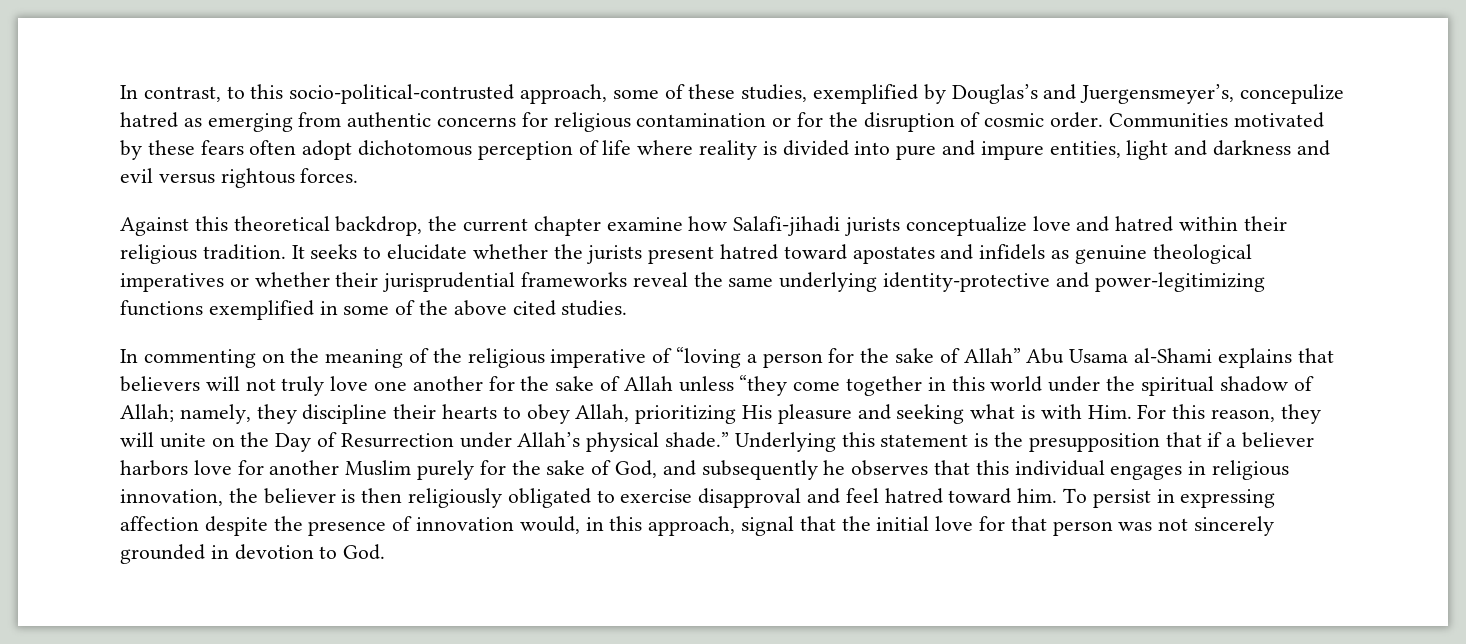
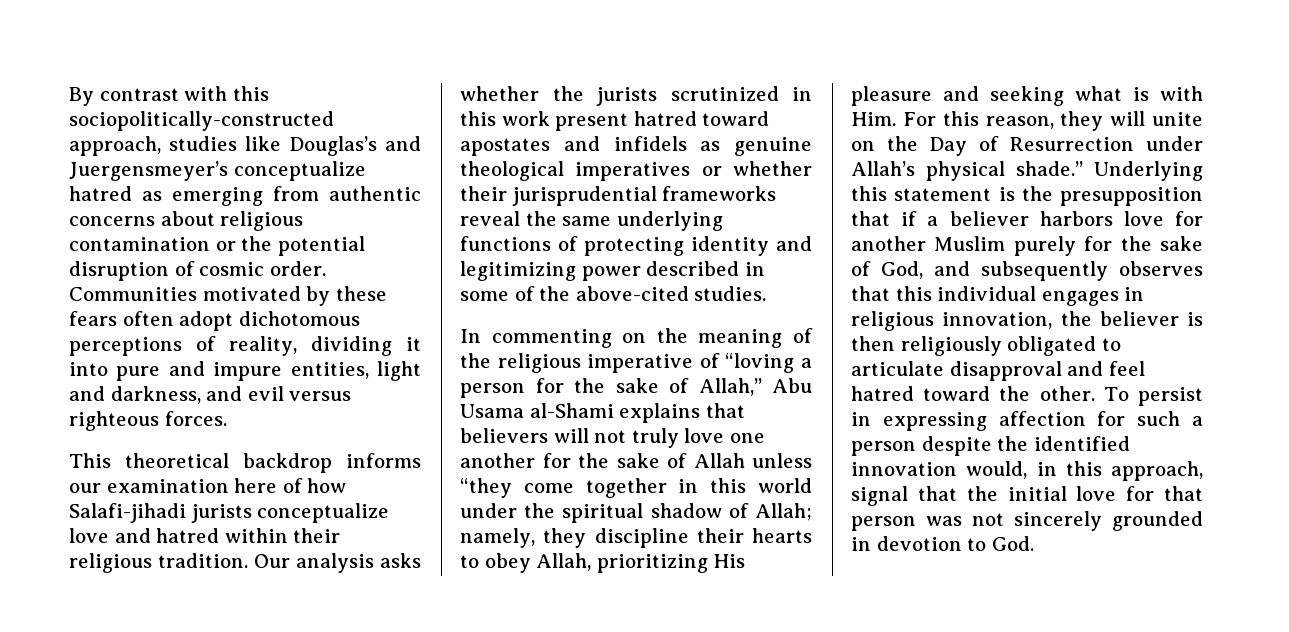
[120,84,1345,104] In contrast, to this socio-political-contrusted approach, some of these studies, exemplified by Douglas’s and Juergensmeyer’s, concepulize -> [69,86,269,106] [69,111,334,131] [69,136,421,156] [69,161,366,181] By contrast with this sociopolitically-constructed approach, studies like Douglas’s and Juergensmeyer’s conceptualize
[521,112,548,127] for -> [160,211,215,226] about
[797,112,858,127] for the -> [241,236,365,256] the potential
[477,140,849,160] perception of life where reality is divided -> [69,336,421,356] perceptions of reality, dividing it
[1213,140,1292,156] darkness -> [110,386,201,404] darkness,
[220,168,295,188] rightous -> [69,411,159,431] righteous
[120,216,683,236] Against this theoretical backdrop, the current chapter examine -> [69,453,421,473] [69,478,303,493] This theoretical backdrop informs our examination here of
[291,244,643,264] It seeks to elucidate whether the jurists -> [254,553,421,573] [460,86,812,106] [460,111,550,126] Our analysis asks whether the jurists scrutinized in this work
[883,272,1265,292] [120,300,314,320] identity-protective and power-legitimizing functions exemplified -> [460,236,812,256] [460,261,740,281] functions of protecting identity and legitimizing power described
[453,300,556,316] above cited -> [575,286,689,301] above-cited
[963,348,1021,363] Allah” -> [698,378,762,396] Allah,”
[823,460,846,475] he -> (1108, 271) none
[620,489,693,503] exercise -> [851,361,944,376] articulate
[1017,488,1058,503] him. -> [999,386,1095,401] the other.
[204,516,413,536] despite the presence of -> [1097,411,1203,426] [851,436,1130,456] for such a person despite the identified

